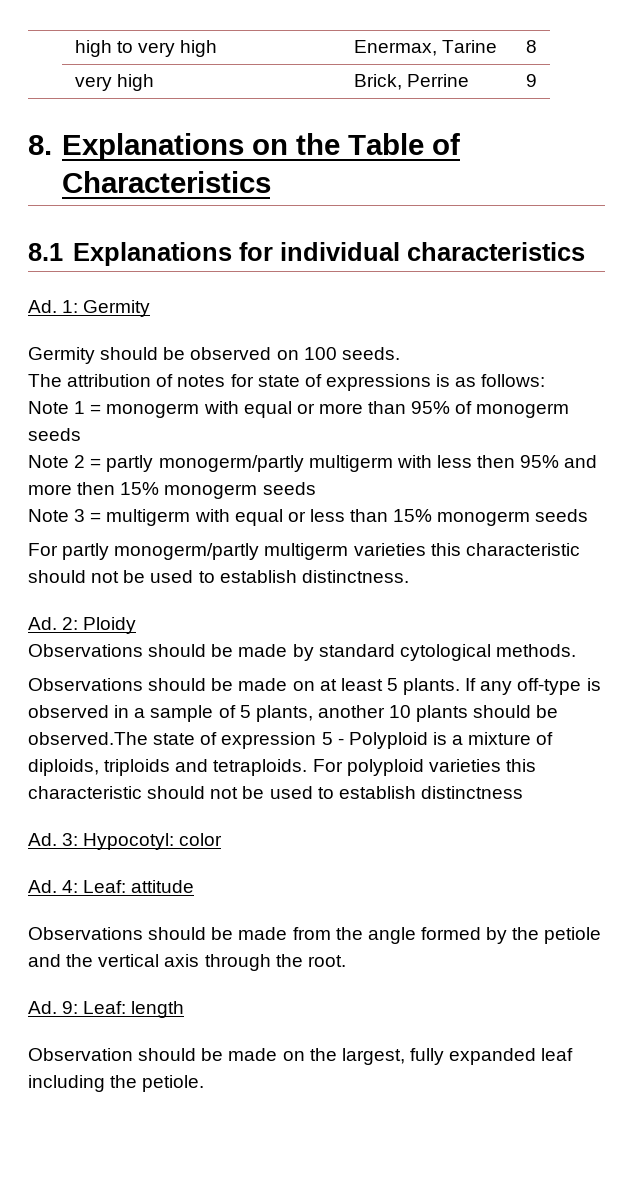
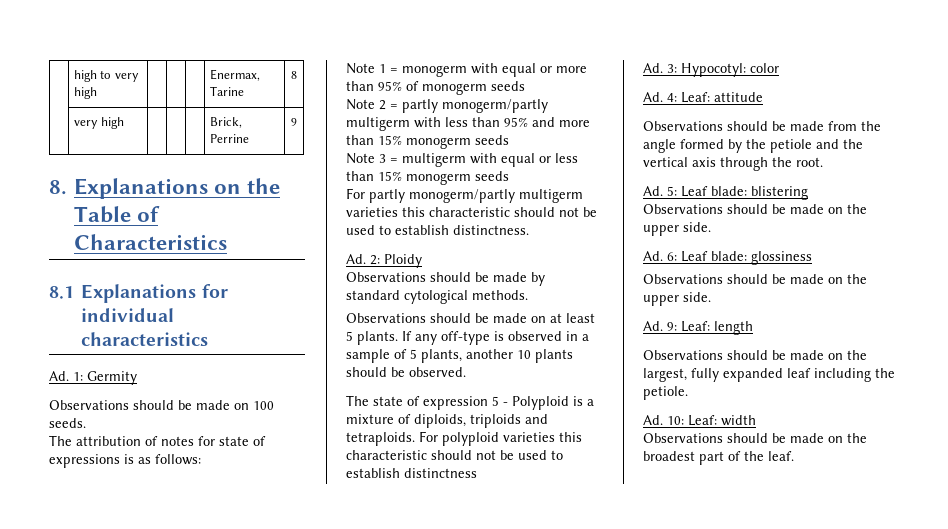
[28,347,272,364] Germity should be observed -> [49,400,230,410] Observations should be made
[477,455,516,468] then -> [472,117,500,127] than
[77,482,116,495] then -> [346,135,374,145] than
[28,732,148,745] observed.The -> [409,367,466,377] [346,395,369,406] observed. // The
(346, 961) none -> [643,186,808,200] [643,204,867,214] [643,222,711,236] [643,251,812,265] [643,274,867,284] [643,292,711,306] // Ad. 5: Leaf blade: blistering // Observations should be made on the upper side. // Ad. 6: Leaf blade: glossiness // Observations should be made on the upper side.
[28,1048,133,1061] Observation -> [643,350,723,360] Observations
(205, 1083) none -> [643,415,756,426] [643,433,867,443] [643,451,794,465] // Ad. 10: Leaf: width // Observations should be made on the broadest part of the leaf.

